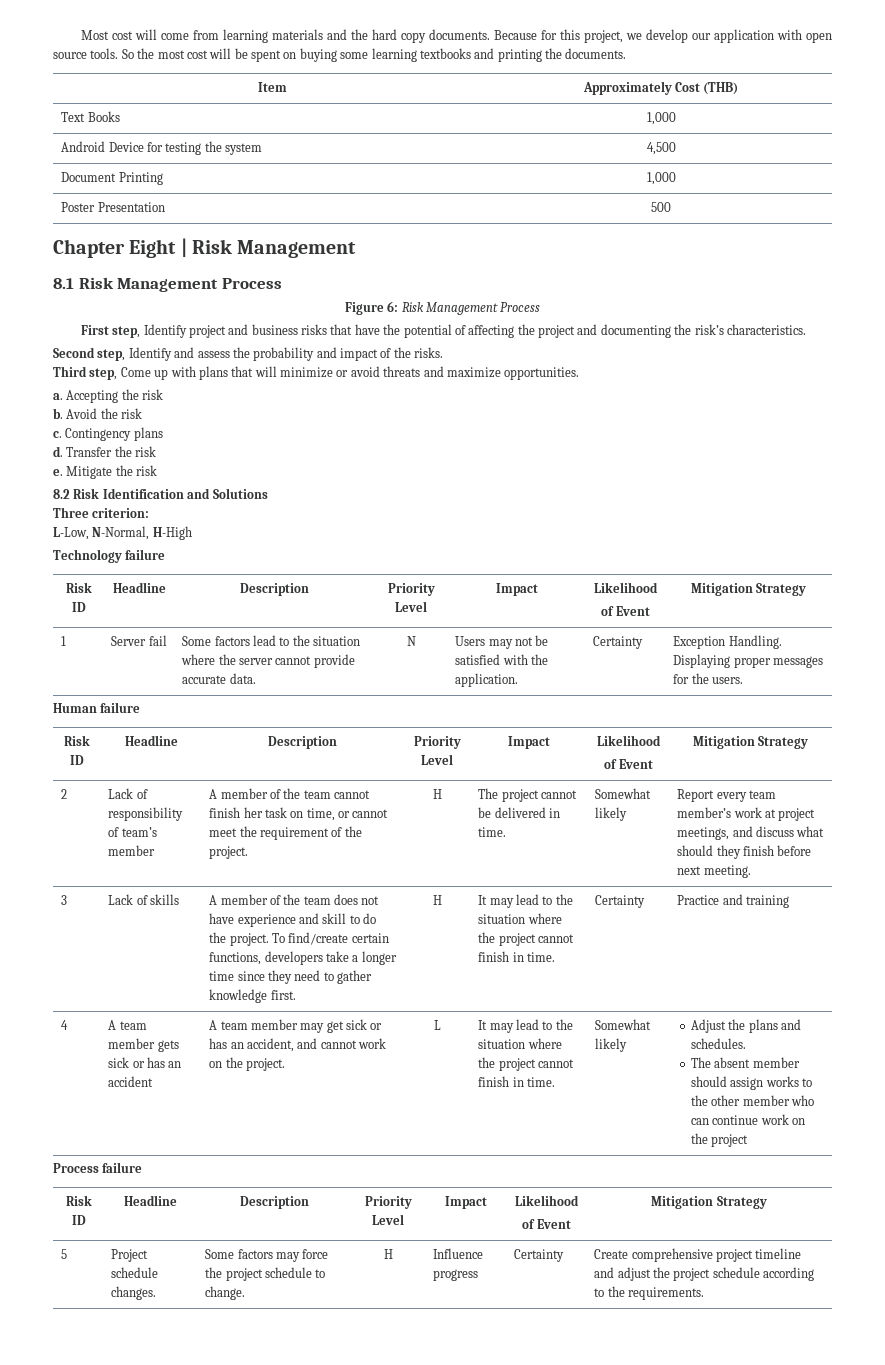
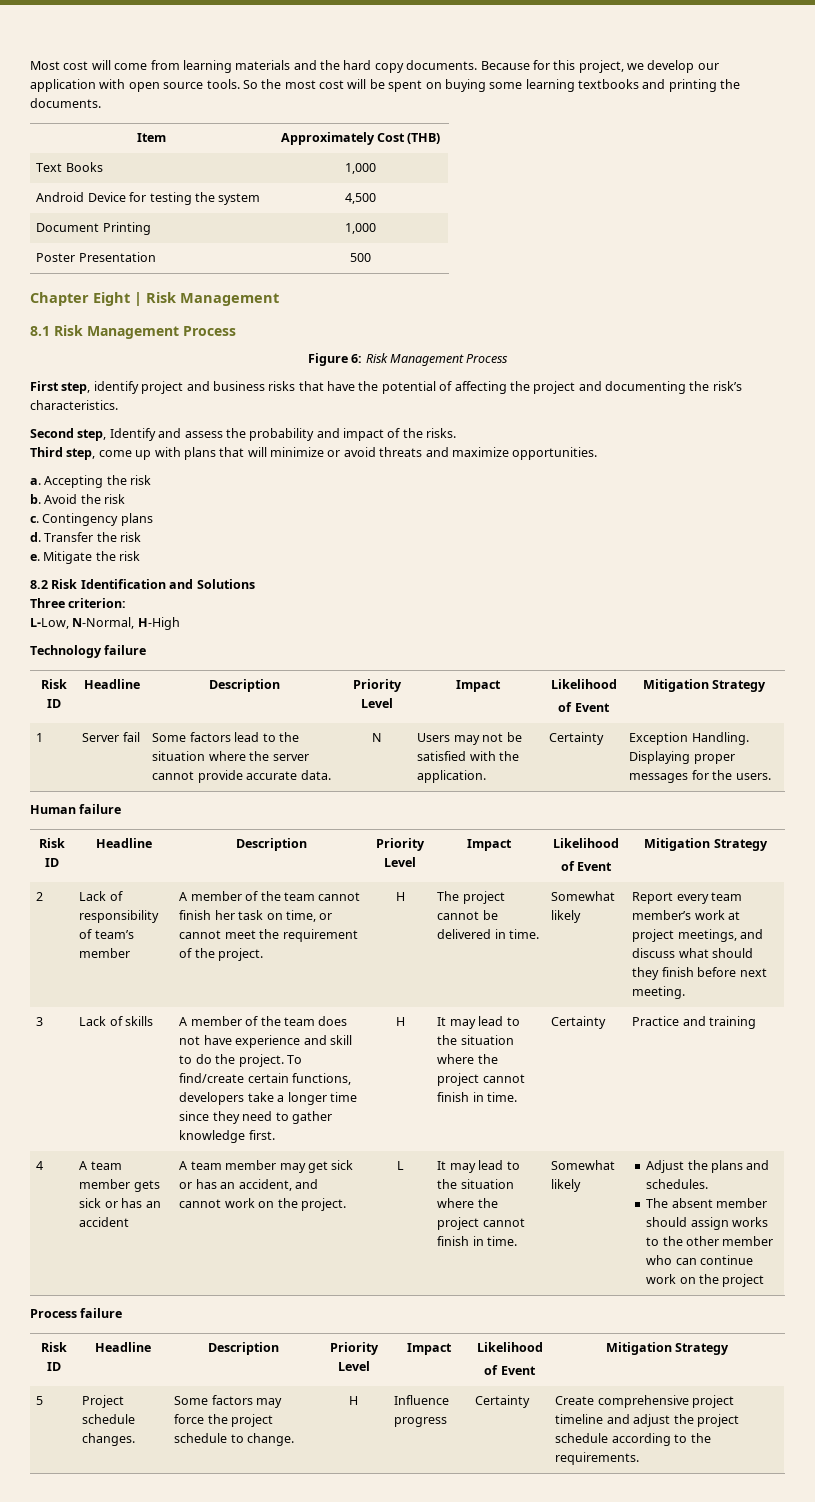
[143,324,187,338] Identify -> [93,381,139,394] identify
[120,367,151,377] Come -> [98,450,132,457] come

